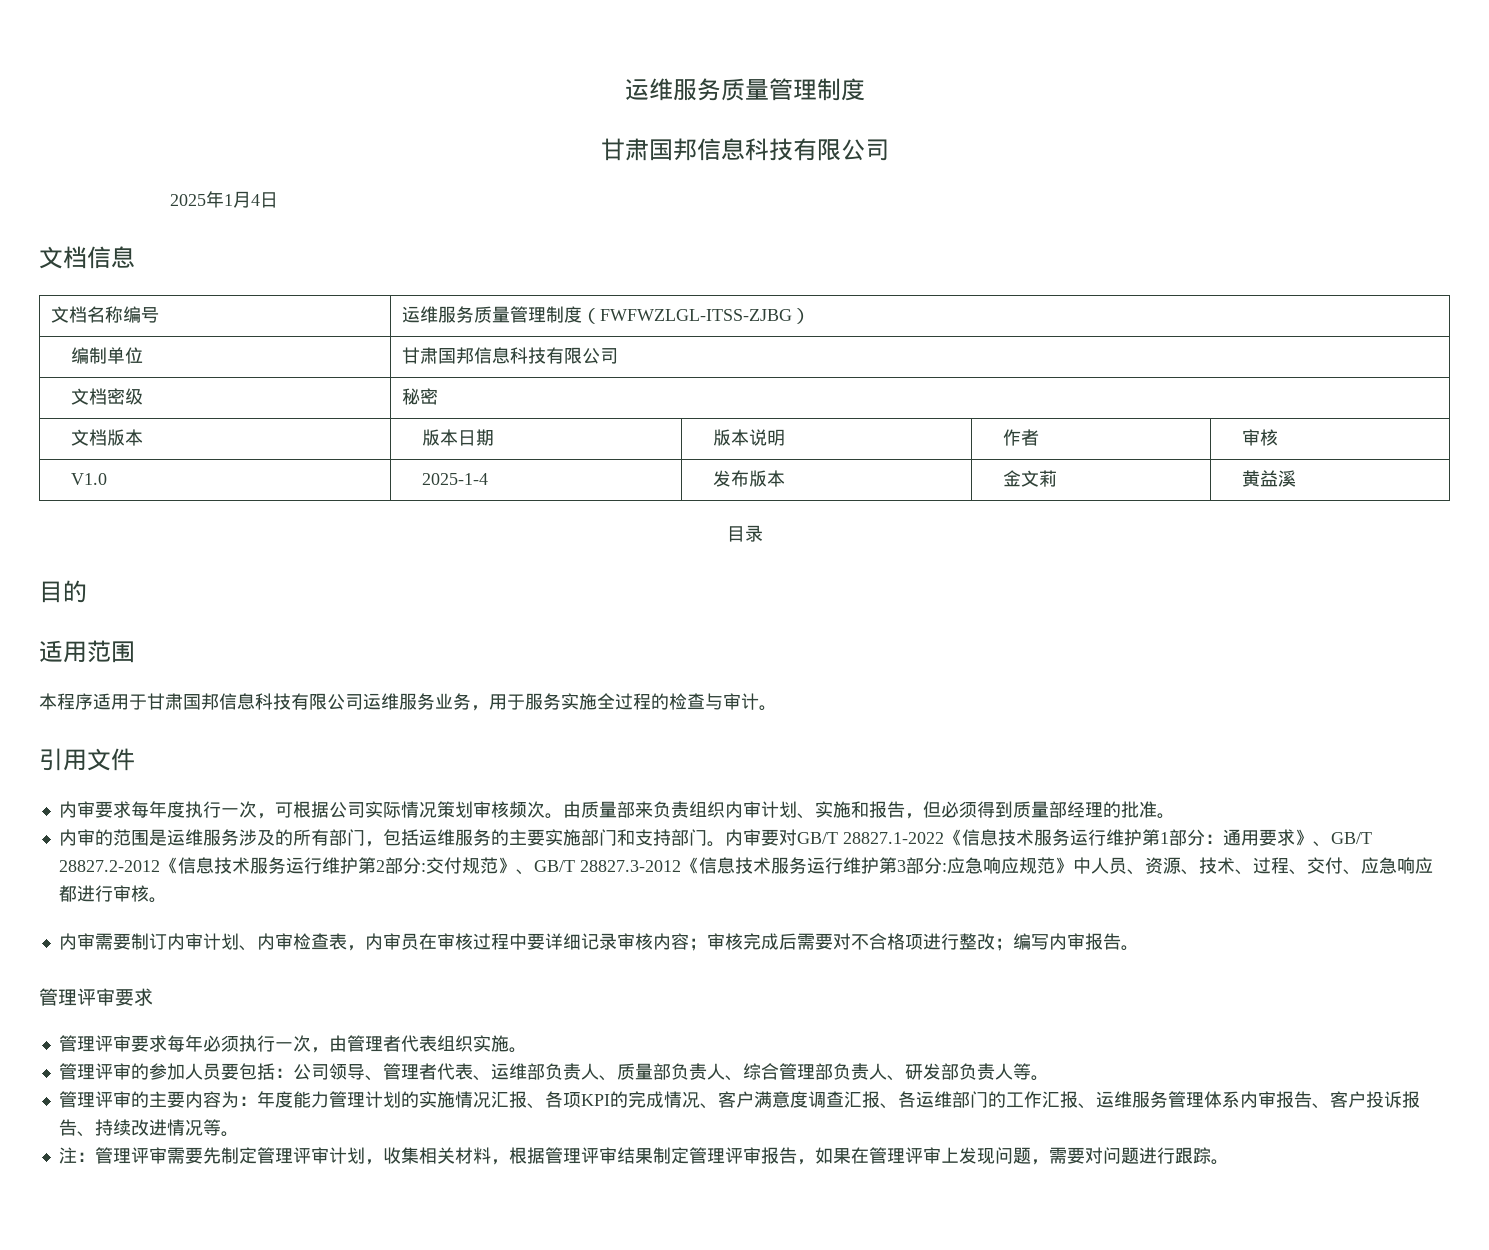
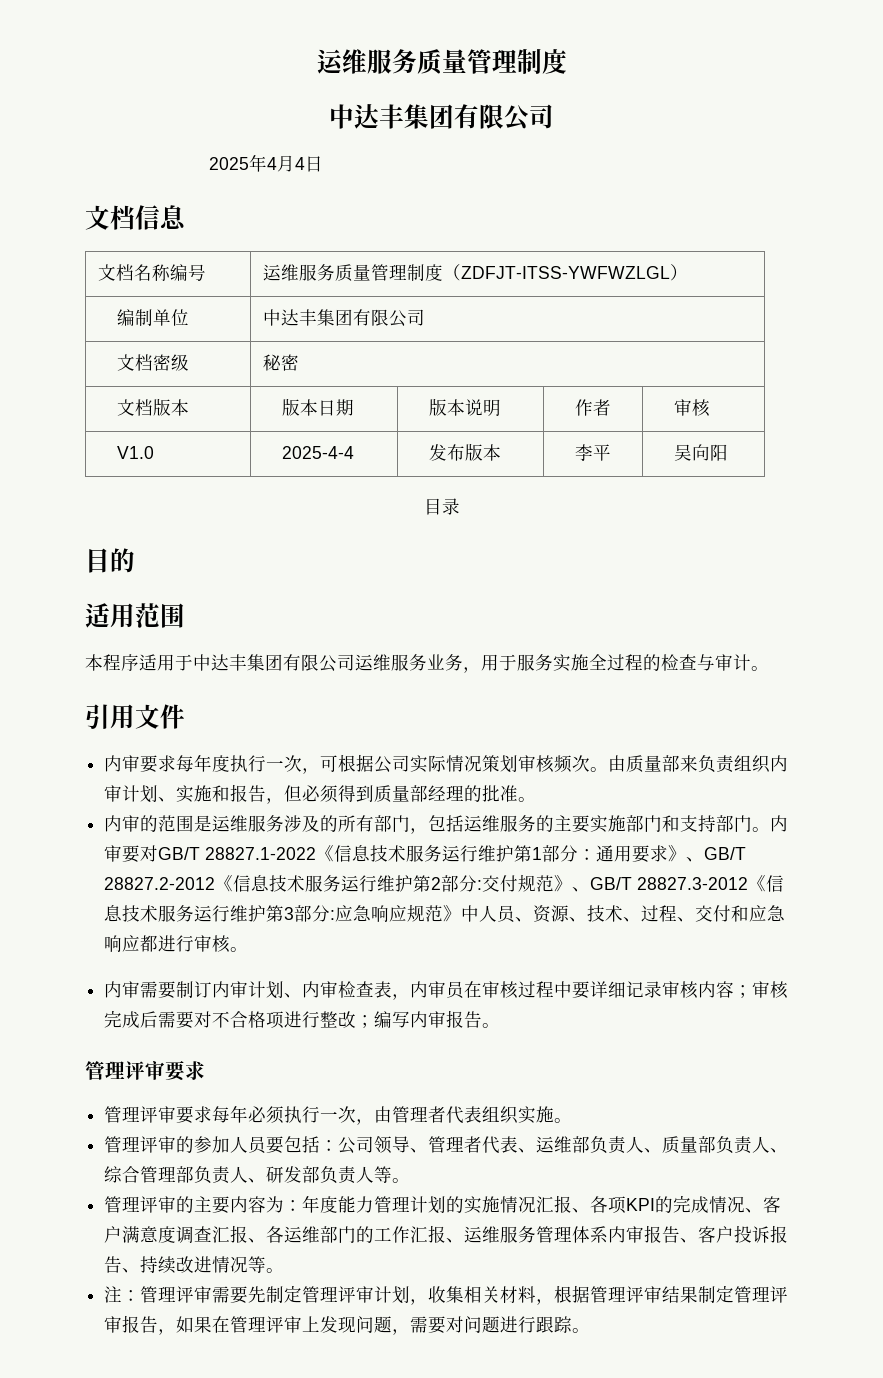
[600,138,793,161] 甘肃国邦信息科技 -> [329,104,454,129] 中达丰集团
[224,194,234,206] 1 -> [266,157,277,170] 4
[600,309,793,321] FWFWZLGL-ITSS-ZJBG -> [461,266,671,279] ZDFJT-ITSS-YWFWZLGL
[402,347,547,364] 甘肃国邦信息科技 -> [263,309,354,326] 中达丰集团
[422,473,489,485] 2025-1-4 -> [281,446,354,459] 2025-4-4
[1003,470,1058,487] [1242,470,1297,487] 金文莉 | 黄益溪 -> [574,444,611,461] [673,444,728,461] 李平 | 吴向阳
[147,693,291,710] 甘肃国邦信息科技 -> [193,654,283,671] 中达丰集团
[1342,869,1361,875] 、 -> [731,905,750,922] 和

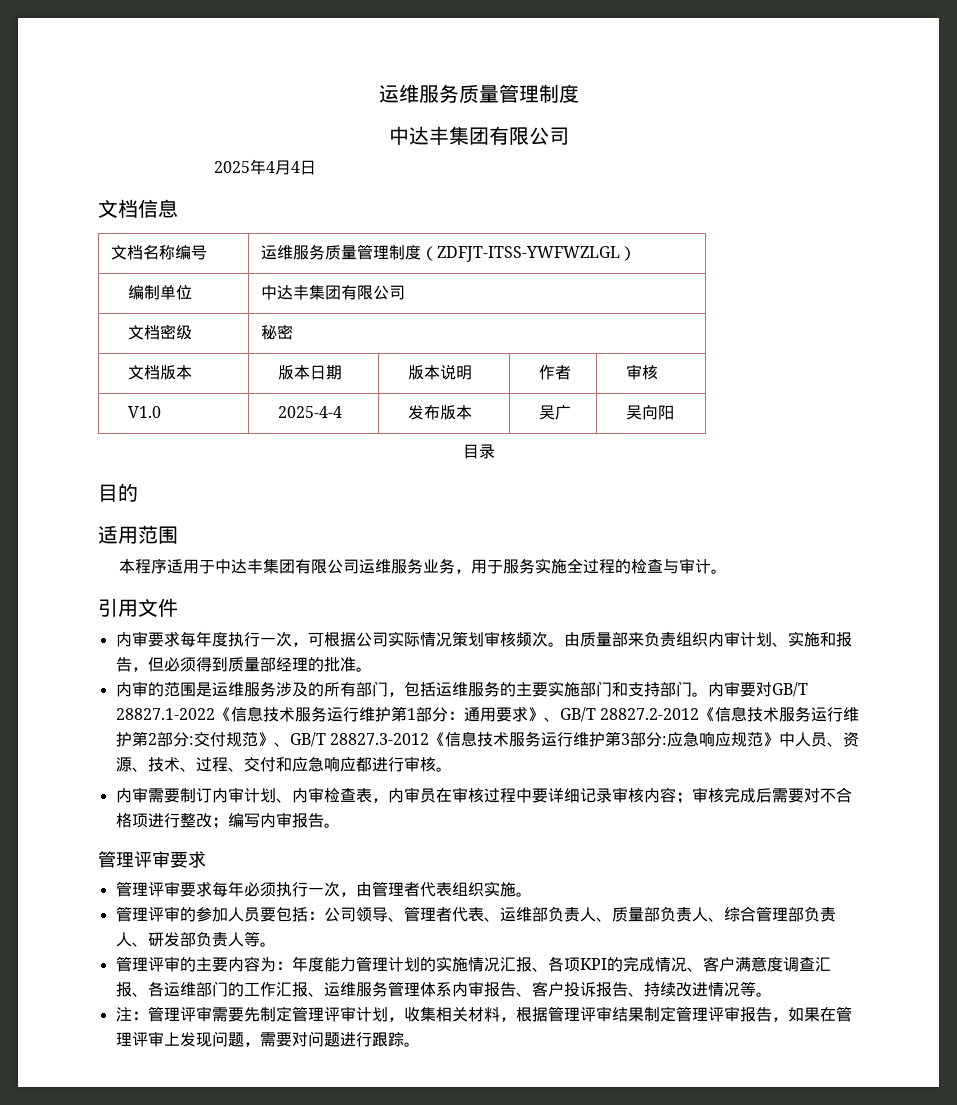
[574,444,611,461] 李平 -> [539,405,572,420] 吴广

